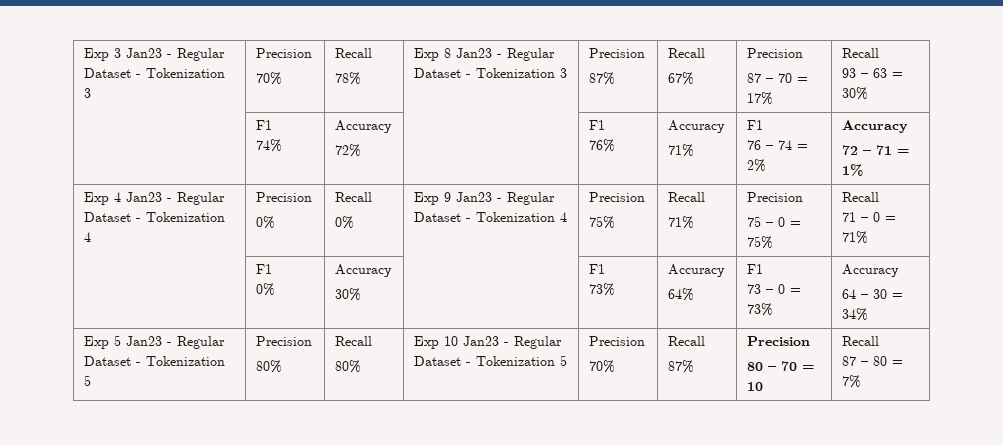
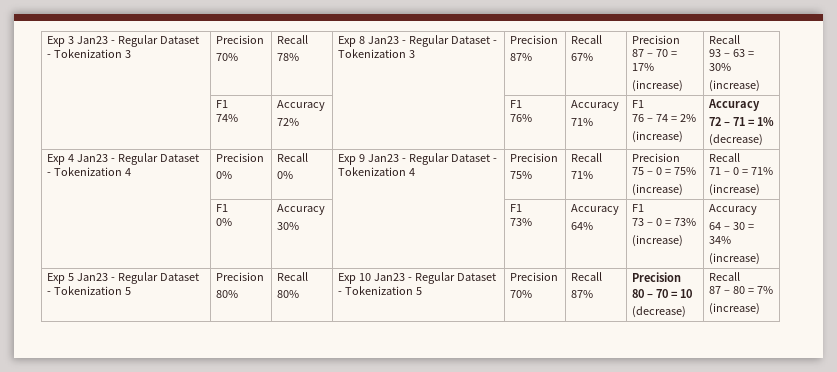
(773, 98) none -> [632,80,684,92] // (increase)
(868, 93) none -> [709,80,761,92] // (increase)
(766, 165) none -> [632,131,684,143] // (increase)
(863, 170) none -> [709,134,764,146] // (decrease)
(773, 242) none -> [632,184,684,196] // (increase)
(868, 237) none -> [709,184,761,196] // (increase)
(773, 309) none -> [632,235,684,247] // (increase)
(868, 314) none -> [709,253,761,265] // (increase)
(763, 386) none -> [632,306,687,318] // (decrease)
(861, 381) none -> [709,303,761,315] // (increase)

